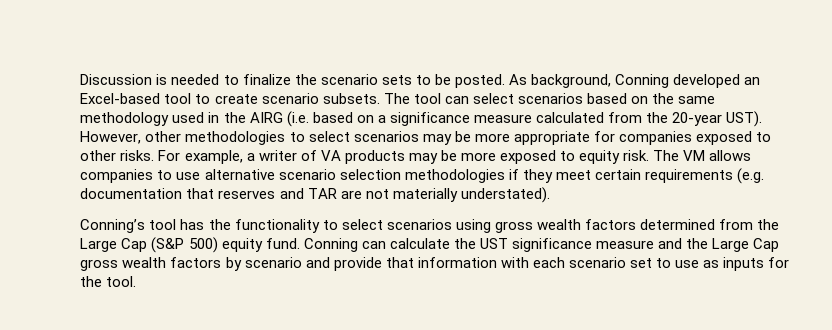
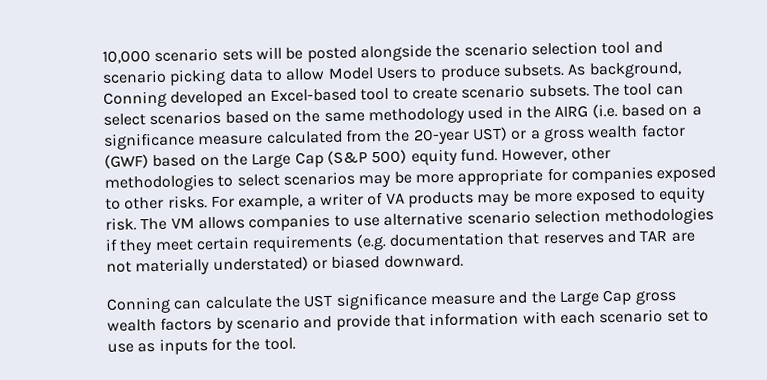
[80,74,505,88] Discussion is needed to finalize the scenario sets to be posted. -> [102,41,663,64] [102,63,565,86] 10,000 scenario sets will be posted alongside the scenario selection tool and scenario picking data to allow Model Users to produce subsets.
[726,111,763,127] UST). -> [471,123,686,143] [104,148,498,169] UST) or a gross wealth factor (GWF) based on the Large Cap (S&P 500) equity fund.
[460,187,550,203] [80,219,780,233] [80,237,300,253] understated). // Conning’s tool has the functionality to select scenarios using gross wealth factors determined from the Large Cap (S&P 500) equity fund. -> [212,254,464,272] understated) or biased downward. //

